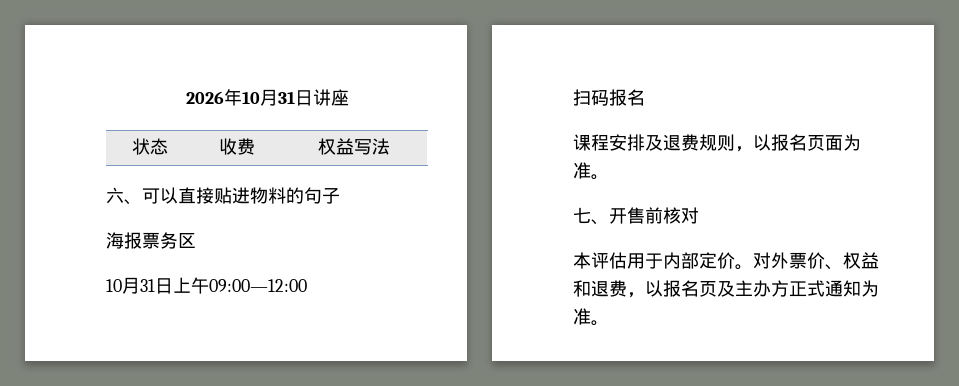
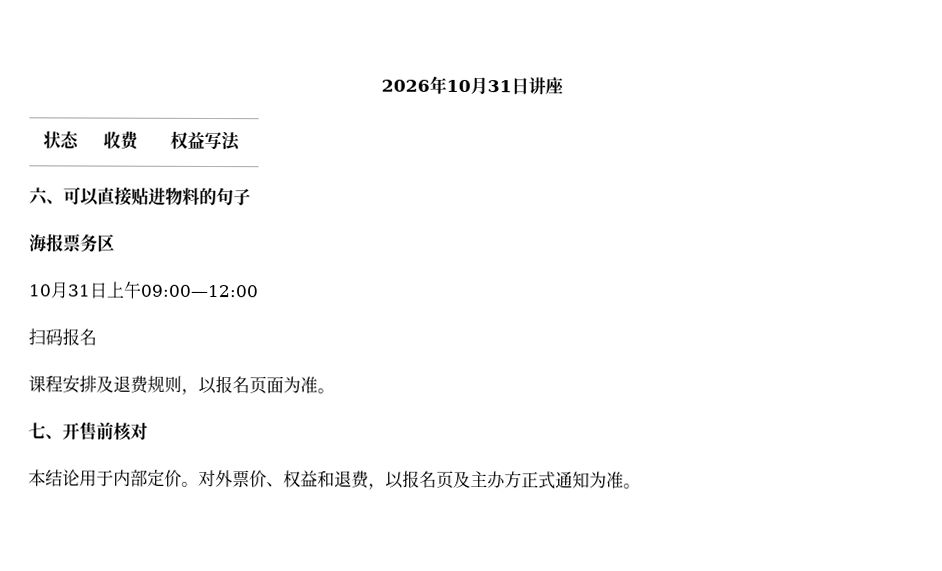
[591,252,627,269] 评估 -> [45,469,80,487] 结论

